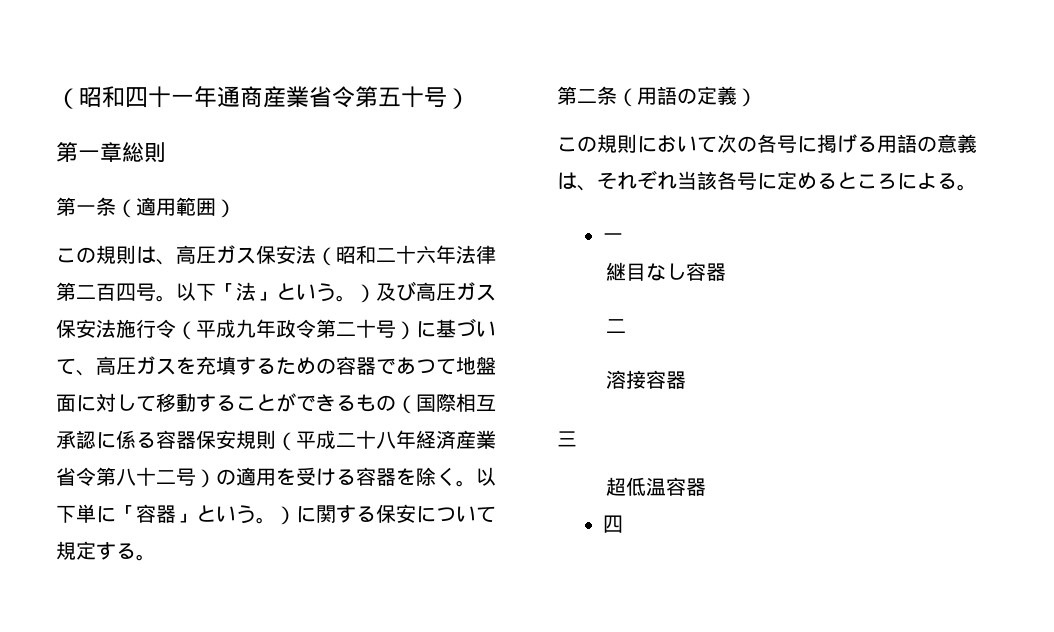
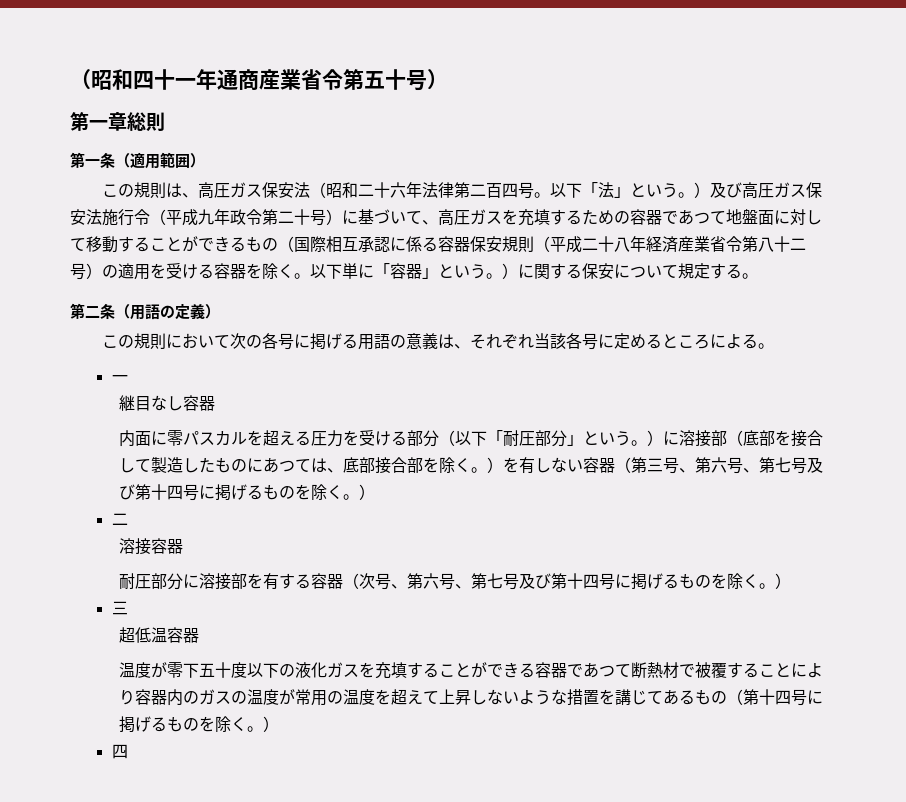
[605,319,626,333] [605,370,686,389] [557,431,577,447] [605,477,706,496] 二 // 溶接容器 // 三 // 超低温容器 -> [118,430,823,447] [118,457,823,474] [118,484,375,501] [111,513,128,525] [118,538,183,555] [118,573,791,590] [111,601,128,615] [118,627,199,643] [118,662,823,679] [118,689,823,706] [118,716,279,733] 内面に零パスカルを超える圧力を受ける部分（以下「耐圧部分」という。）に溶接部（底部を接合して製造したものにあつては、底部接合部を除く。）を有しない容器（第三号、第六号、第七号及び第十四号に掲げるものを除く。） // 二 // 溶接容器 // 耐圧部分に溶接部を有する容器（次号、第六号、第七号及び第十四号に掲げるものを除く。） // 三 // 超低温容器 // 温度が零下五十度以下の液化ガスを充填することができる容器であつて断熱材で被覆することにより容器内のガスの温度が常用の温度を超えて上昇しないような措置を講じてあるもの（第十四号に掲げるものを除く。）

